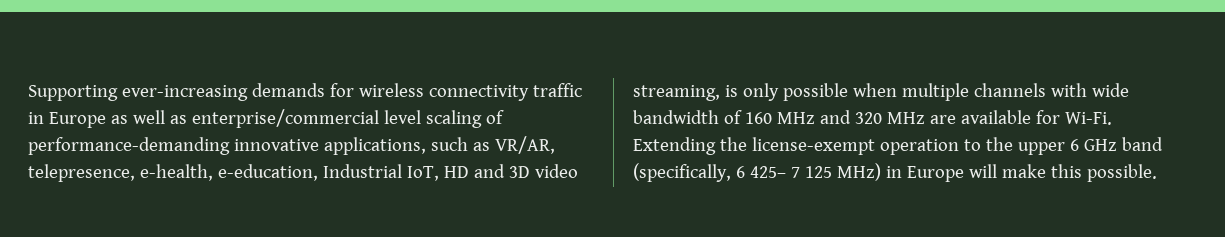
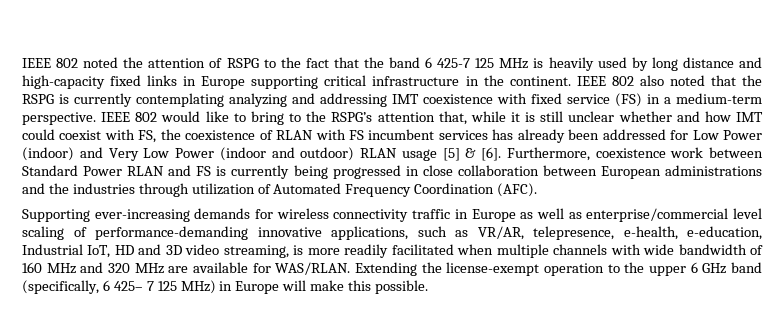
(28, 93) none -> [22,57,762,71] [22,75,762,89] [22,93,762,107] [22,111,763,125] [22,129,763,143] [22,147,763,161] [22,165,762,179] [22,183,538,197] IEEE 802 noted the attention of RSPG to the fact that the band 6 425-7 125 MHz is heavily used by long distance and high-capacity fixed links in Europe supporting critical infrastructure in the continent. IEEE 802 also noted that the RSPG is currently contemplating analyzing and addressing IMT coexistence with fixed service (FS) in a medium-term perspective. IEEE 802 would like to bring to the RSPG’s attention that, while it is still unclear whether and how IMT could coexist with FS, the coexistence of RLAN with FS incumbent services has already been addressed for Low Power (indoor) and Very Low Power (indoor and outdoor) RLAN usage [5] & [6]. Furthermore, coexistence work between Standard Power RLAN and FS is currently being progressed in close collaboration between European administrations and the industries through utilization of Automated Frequency Coordination (AFC). //
[742,83,848,101] only possible -> [307,244,454,258] more readily facilitated
[1064,112,1112,125] Wi-Fi. -> [275,262,351,275] WAS/RLAN.

